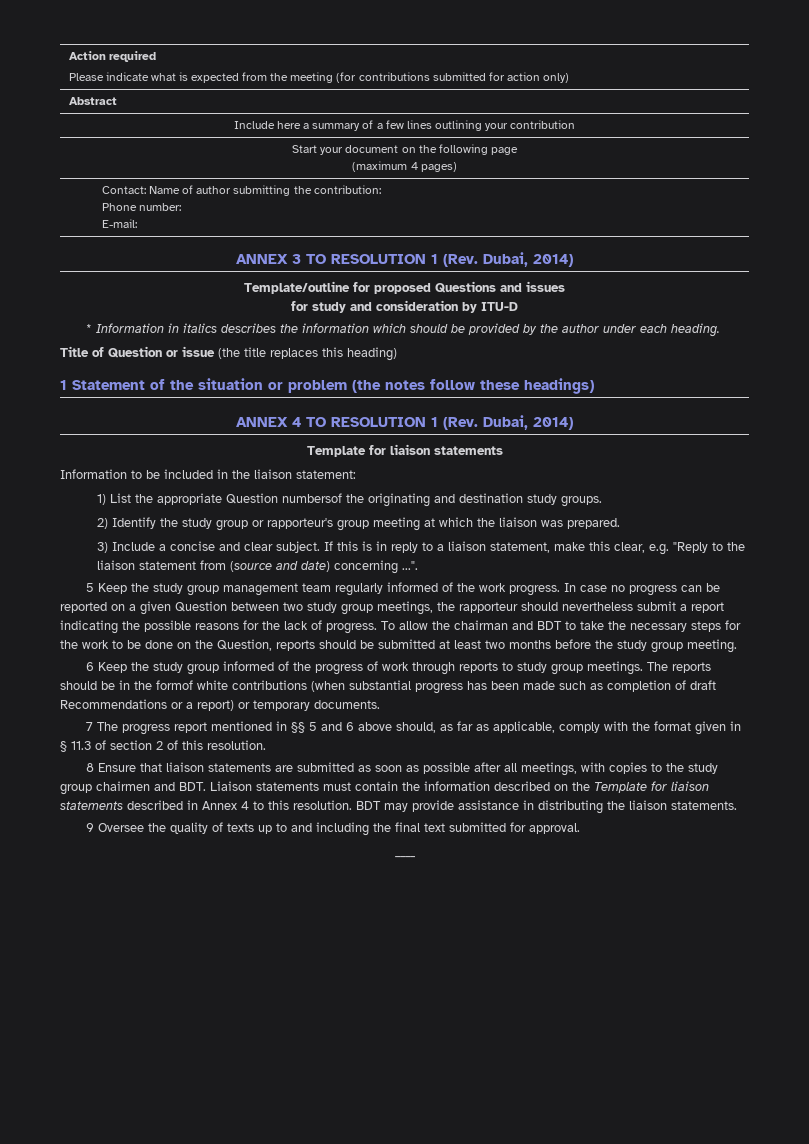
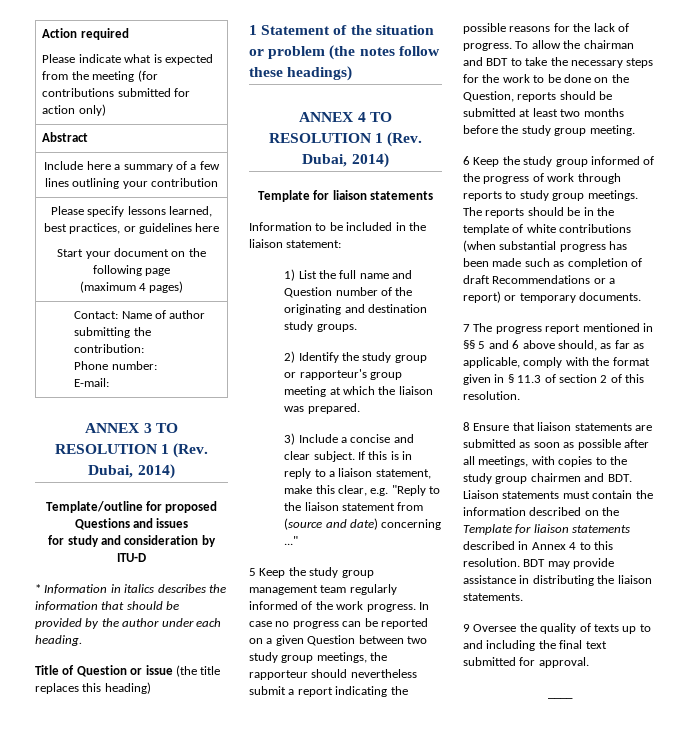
(576, 124) none -> [50,206,213,217] [43,223,220,234] Please specify lessons learned, best practices, or guidelines here //
[372,323,406,333] which -> [101,601,125,610] that
[157,493,343,505] appropriate Question numbersof -> [339,270,413,279] [284,287,393,298] full name and Question number of
[402,561,419,570] ...". -> [284,536,299,545] ..."
[156,680,193,690] formof -> [463,224,524,235] template of

